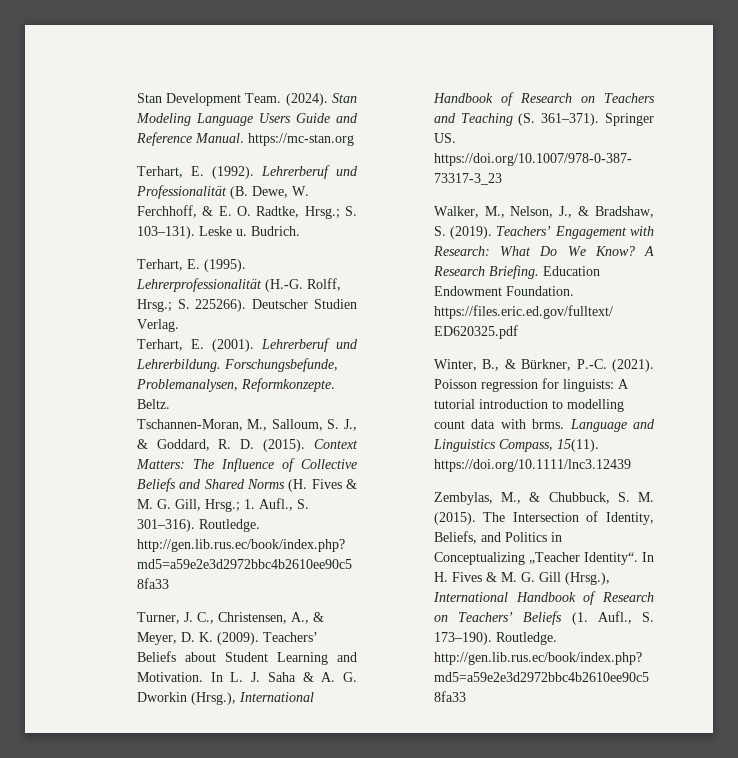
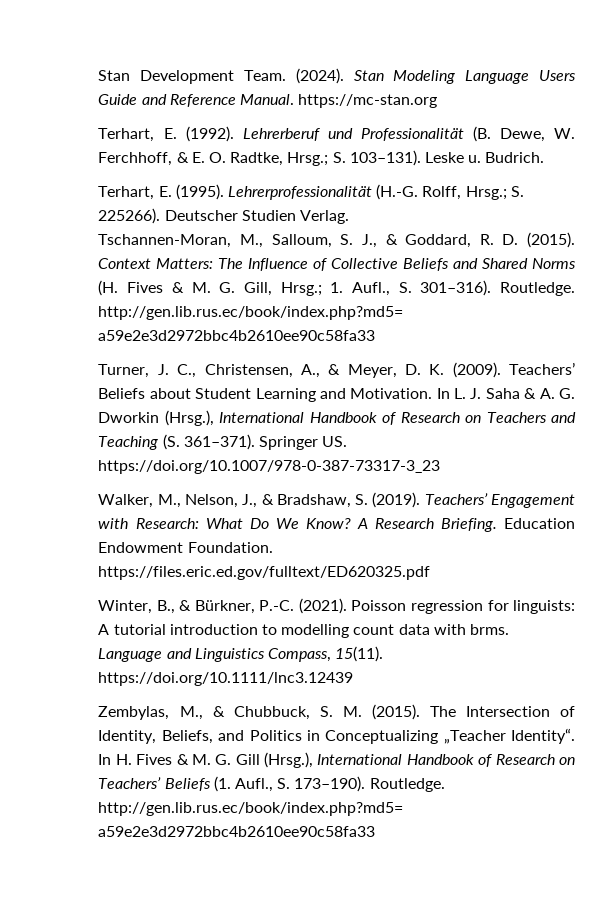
[136,338,358,352] [135,358,338,372] [135,378,335,392] [136,399,170,409] // Terhart, E. (2001). Lehrerberuf und Lehrerbildung. Forschungsbefunde, Problemanalysen, Reformkonzepte. Beltz. -> (350, 217) none

